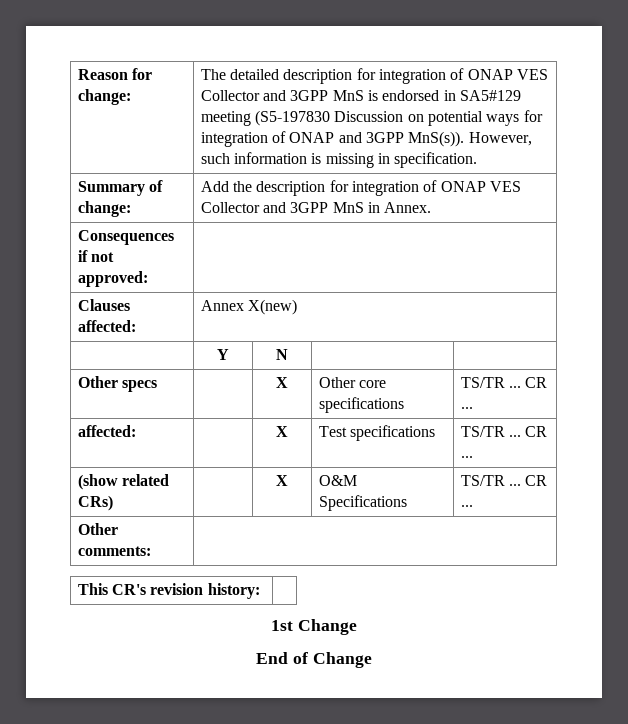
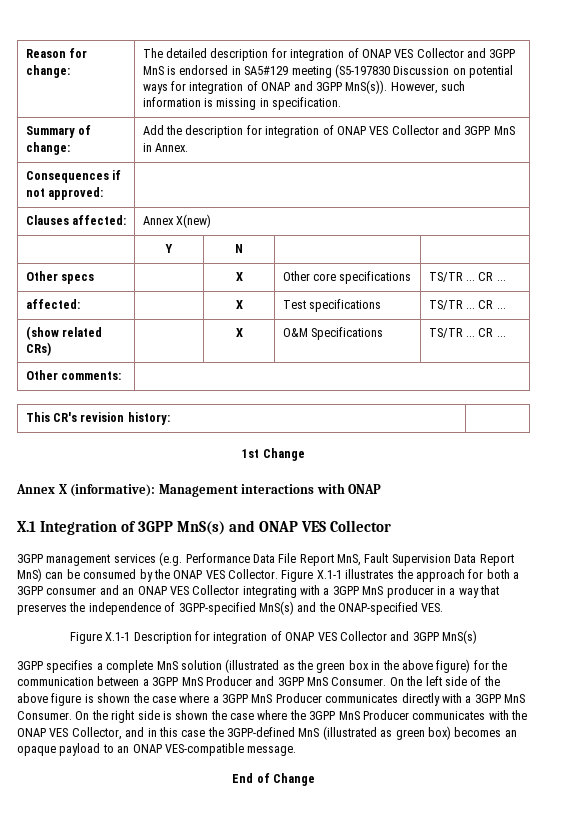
(357, 627) none -> [16,483,382,497] [17,520,392,535] [17,552,514,566] [17,568,519,582] [17,585,499,598] [17,601,444,615] [69,630,478,644] [17,659,507,673] [17,676,500,686] [17,693,525,706] [17,710,527,723] [17,726,517,740] [17,743,297,756] // Annex X (informative): Management interactions with ONAP // X.1 Integration of 3GPP MnS(s) and ONAP VES Collector // 3GPP management services (e.g. Performance Data File Report MnS, Fault Supervision Data Report MnS) can be consumed by the ONAP VES Collector. Figure X.1-1 illustrates the approach for both a 3GPP consumer and an ONAP VES Collector integrating with a 3GPP MnS producer in a way that preserves the independence of 3GPP-specified MnS(s) and the ONAP-specified VES. // Figure X.1-1 Description for integration of ONAP VES Collector and 3GPP MnS(s) // 3GPP specifies a complete MnS solution (illustrated as the green box in the above figure) for the communication between a 3GPP MnS Producer and 3GPP MnS Consumer. On the left side of the above figure is shown the case where a 3GPP MnS Producer communicates directly with a 3GPP MnS Consumer. On the right side is shown the case where the 3GPP MnS Producer communicates with the ONAP VES Collector, and in this case the 3GPP-defined MnS (illustrated as green box) becomes an opaque payload to an ONAP VES-compatible message.

